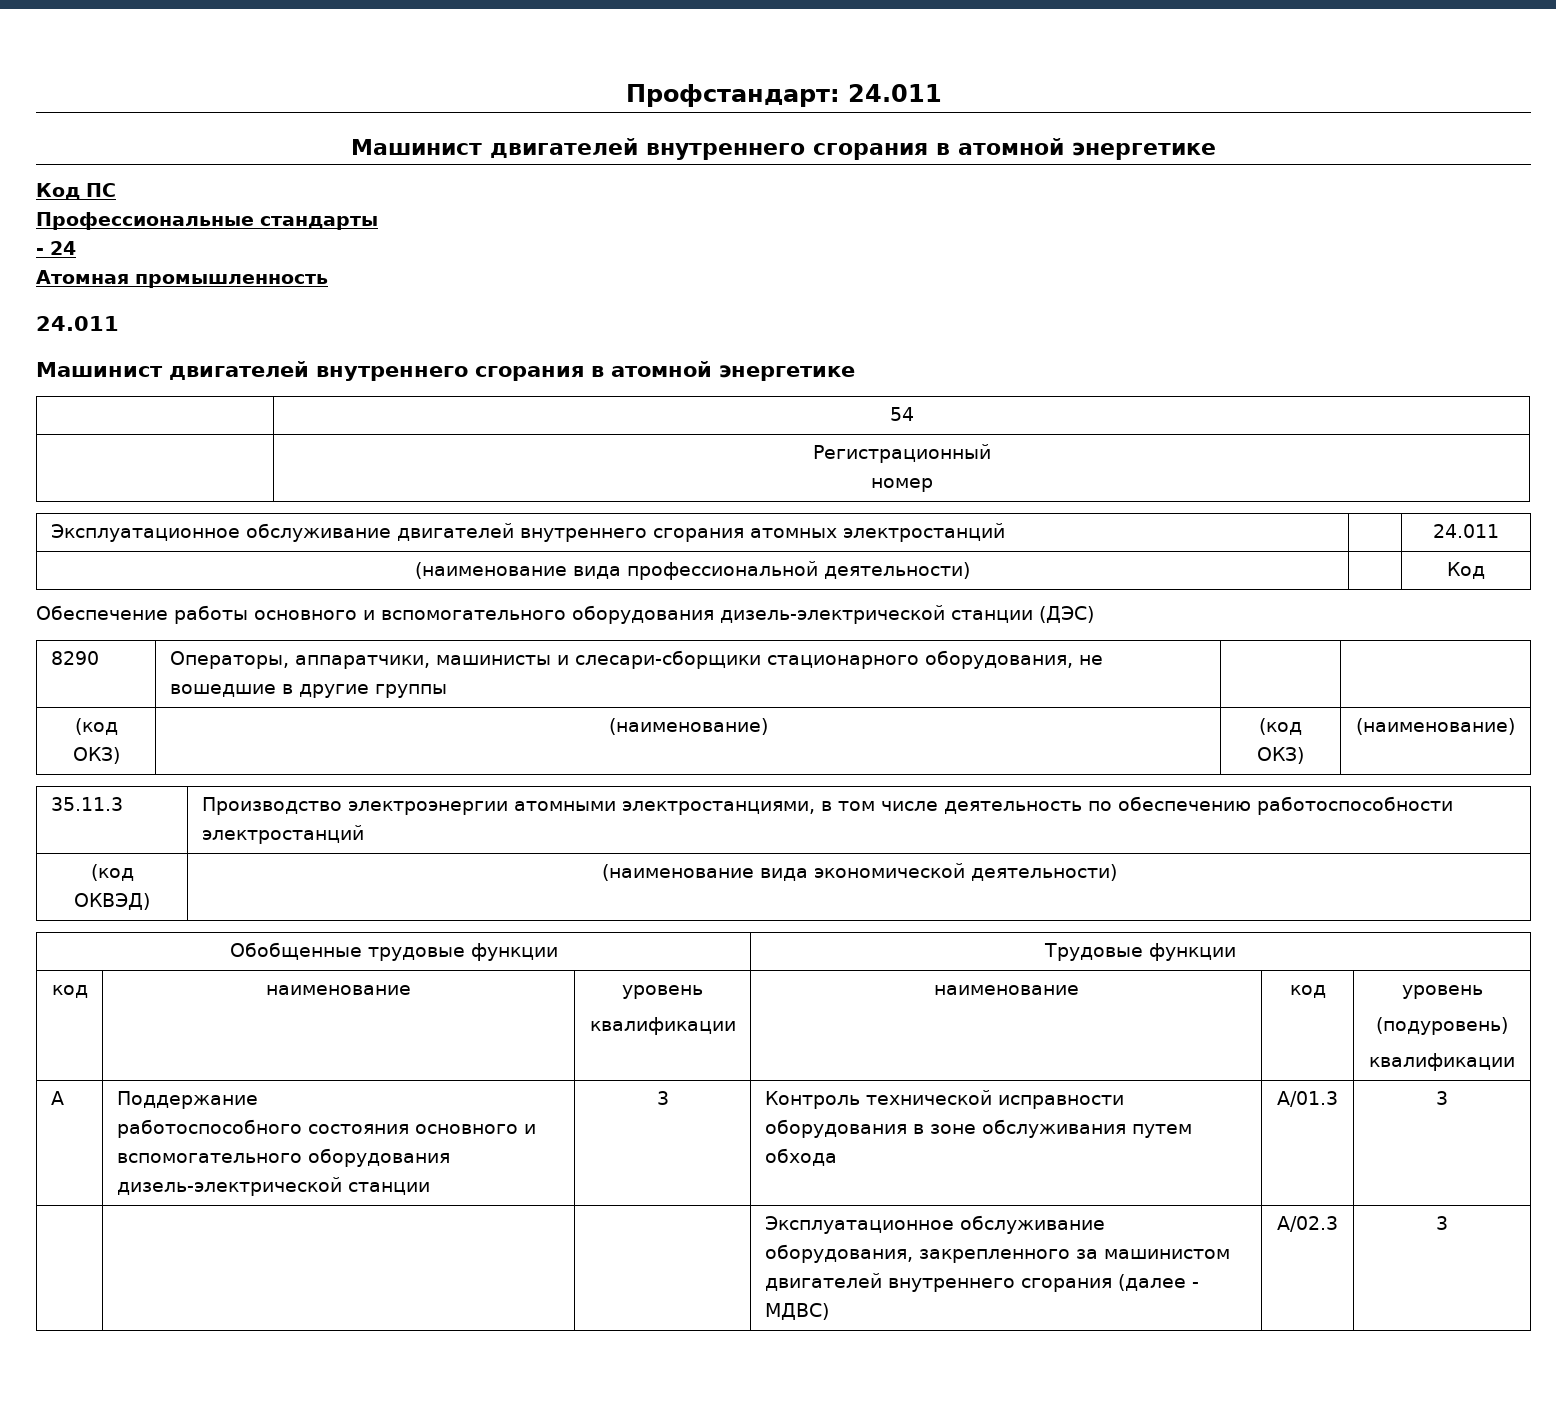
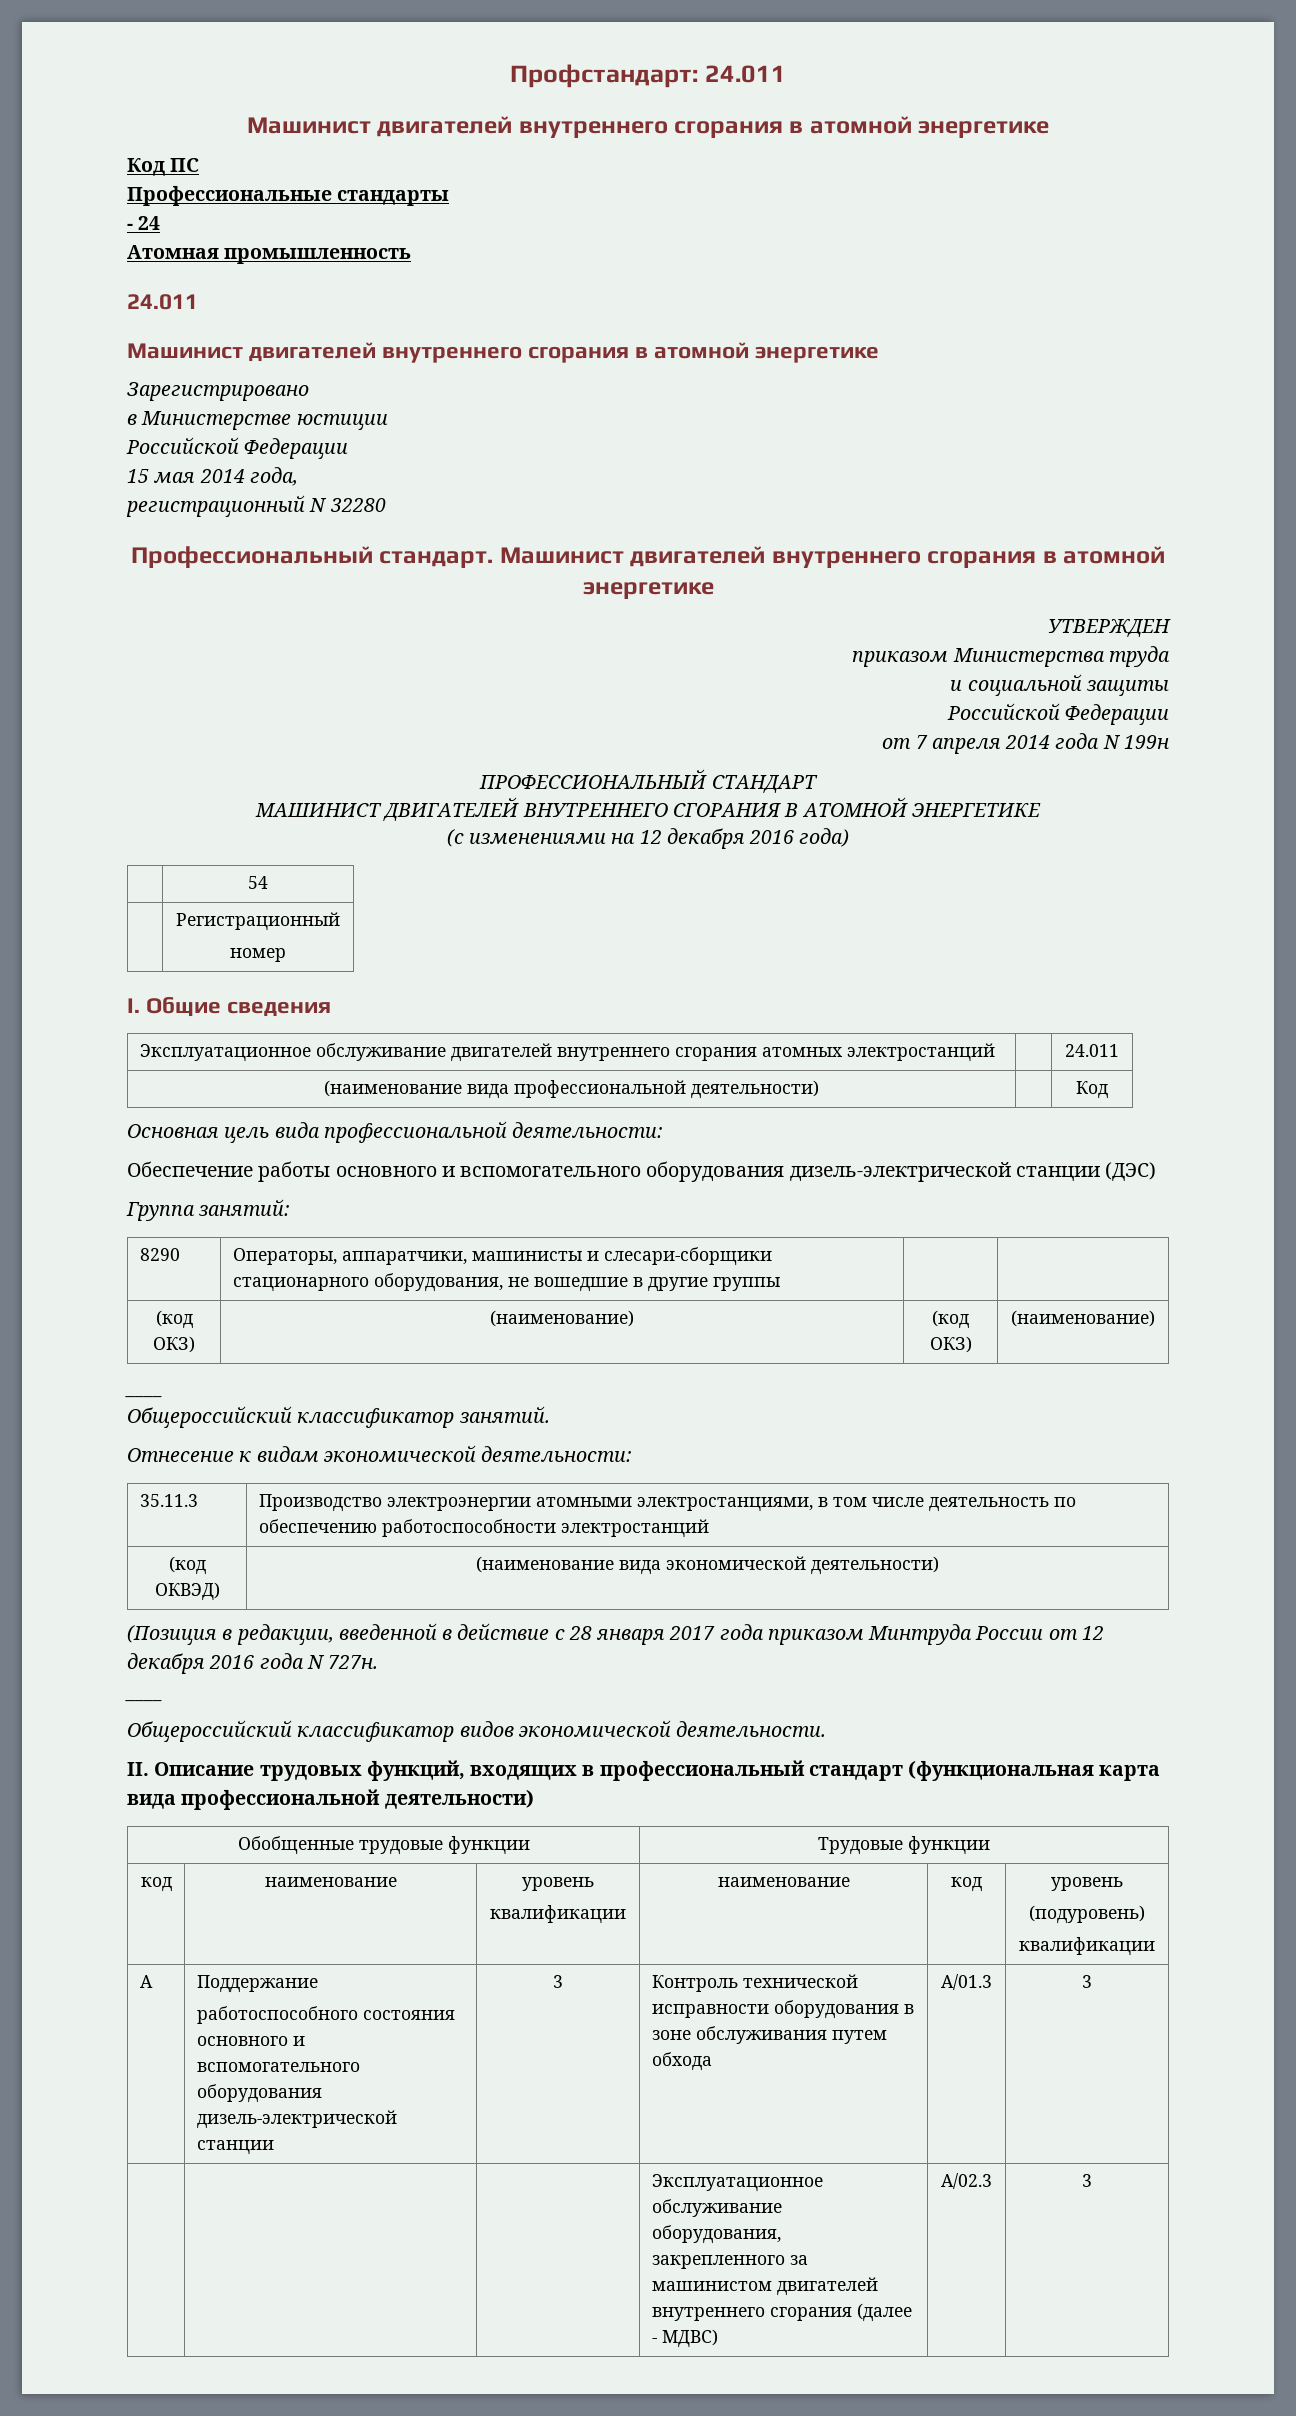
(855, 373) none -> [127,382,309,401] [127,411,388,430] [126,437,349,459] [127,467,298,486] [126,495,386,517] [130,546,1166,568] [582,582,714,599] [1048,619,1171,637] [852,646,1170,667] [950,674,1169,696] [946,703,1169,725] [882,733,1169,754] [479,769,818,793] [255,797,1041,821] [446,828,850,849] // Зарегистрировано // в Министерстве юстиции // Российской Федерации // 15 мая 2014 года, // регистрационный N 32280 // Профессиональный стандарт. Машинист двигателей внутреннего сгорания в атомной энергетике // УТВЕРЖДЕН // приказом Министерства труда // и социальной защиты // Российской Федерации // от 7 апреля 2014 года N 199н // ПРОФЕССИОНАЛЬНЫЙ СТАНДАРТ // МАШИНИСТ ДВИГАТЕЛЕЙ ВНУТРЕННЕГО СГОРАНИЯ В АТОМНОЙ ЭНЕРГЕТИКЕ // (с изменениями на 12 декабря 2016 года)
(933, 485) none -> [127,997,332,1017] // I. Общие сведения
(1485, 570) none -> [127,1121,664,1143] // Основная цель вида профессиональной деятельности:
(1094, 614) none -> [126,1199,291,1221] // Группа занятий:
(1515, 726) none -> [125,1394,163,1398] [127,1406,550,1428] [127,1445,633,1462] // ____ // Общероссийский классификатор занятий. // Отнесение к видам экономической деятельности:
(1117, 872) none -> [127,1623,1104,1645] [127,1653,379,1674] [125,1698,163,1702] [127,1720,827,1742] [127,1760,1161,1781] [127,1789,534,1810] // (Позиция в редакции, введенной в действие с 28 января 2017 года приказом Минтруда России от 12 декабря 2016 года N 727н. // ____ // Общероссийский классификатор видов экономической деятельности. // II. Описание трудовых функций, входящих в профессиональный стандарт (функциональная карта вида профессиональной деятельности)

